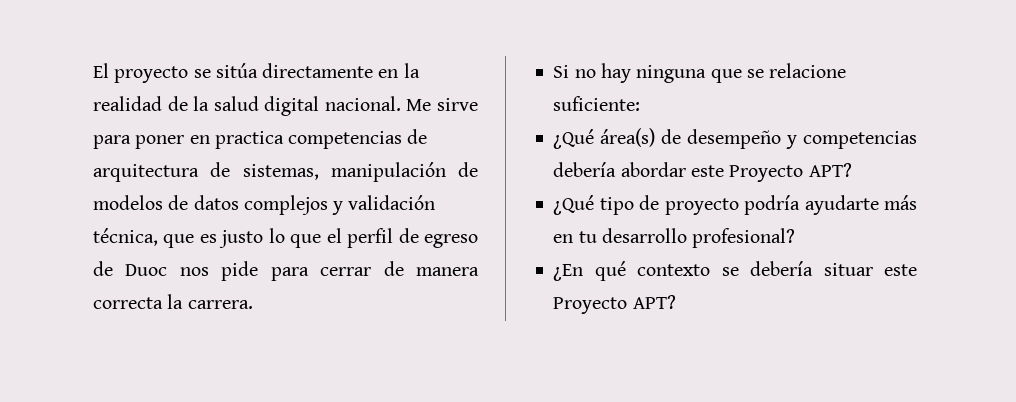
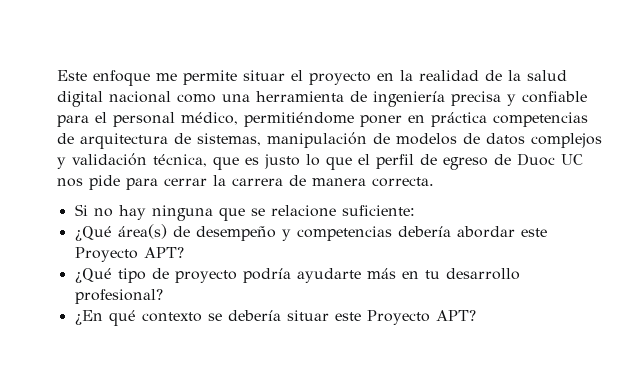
[93,63,374,83] El proyecto se sitúa directamente -> [57,70,371,86] Este enfoque me permite situar el proyecto
[324,96,478,111] [93,135,131,149] nacional. Me sirve para -> [109,91,587,107] [57,112,354,127] nacional como una herramienta de ingeniería precisa y confiable para el personal médico, permitiéndome
[214,131,284,149] practica -> [431,112,487,127] práctica
(168, 270) none -> [561,154,583,165] UC
[383,261,479,276] [93,294,253,309] de manera correcta la carrera. -> [213,175,434,187] la carrera de manera correcta.

